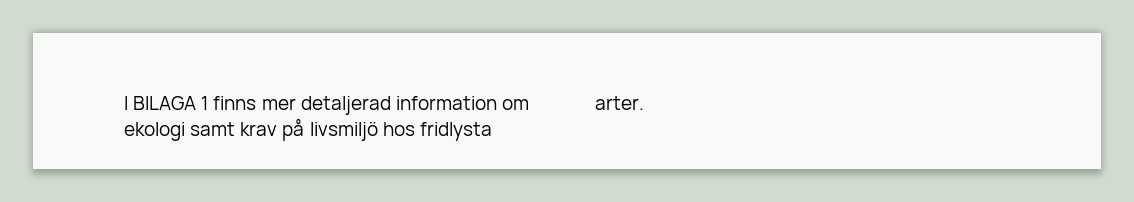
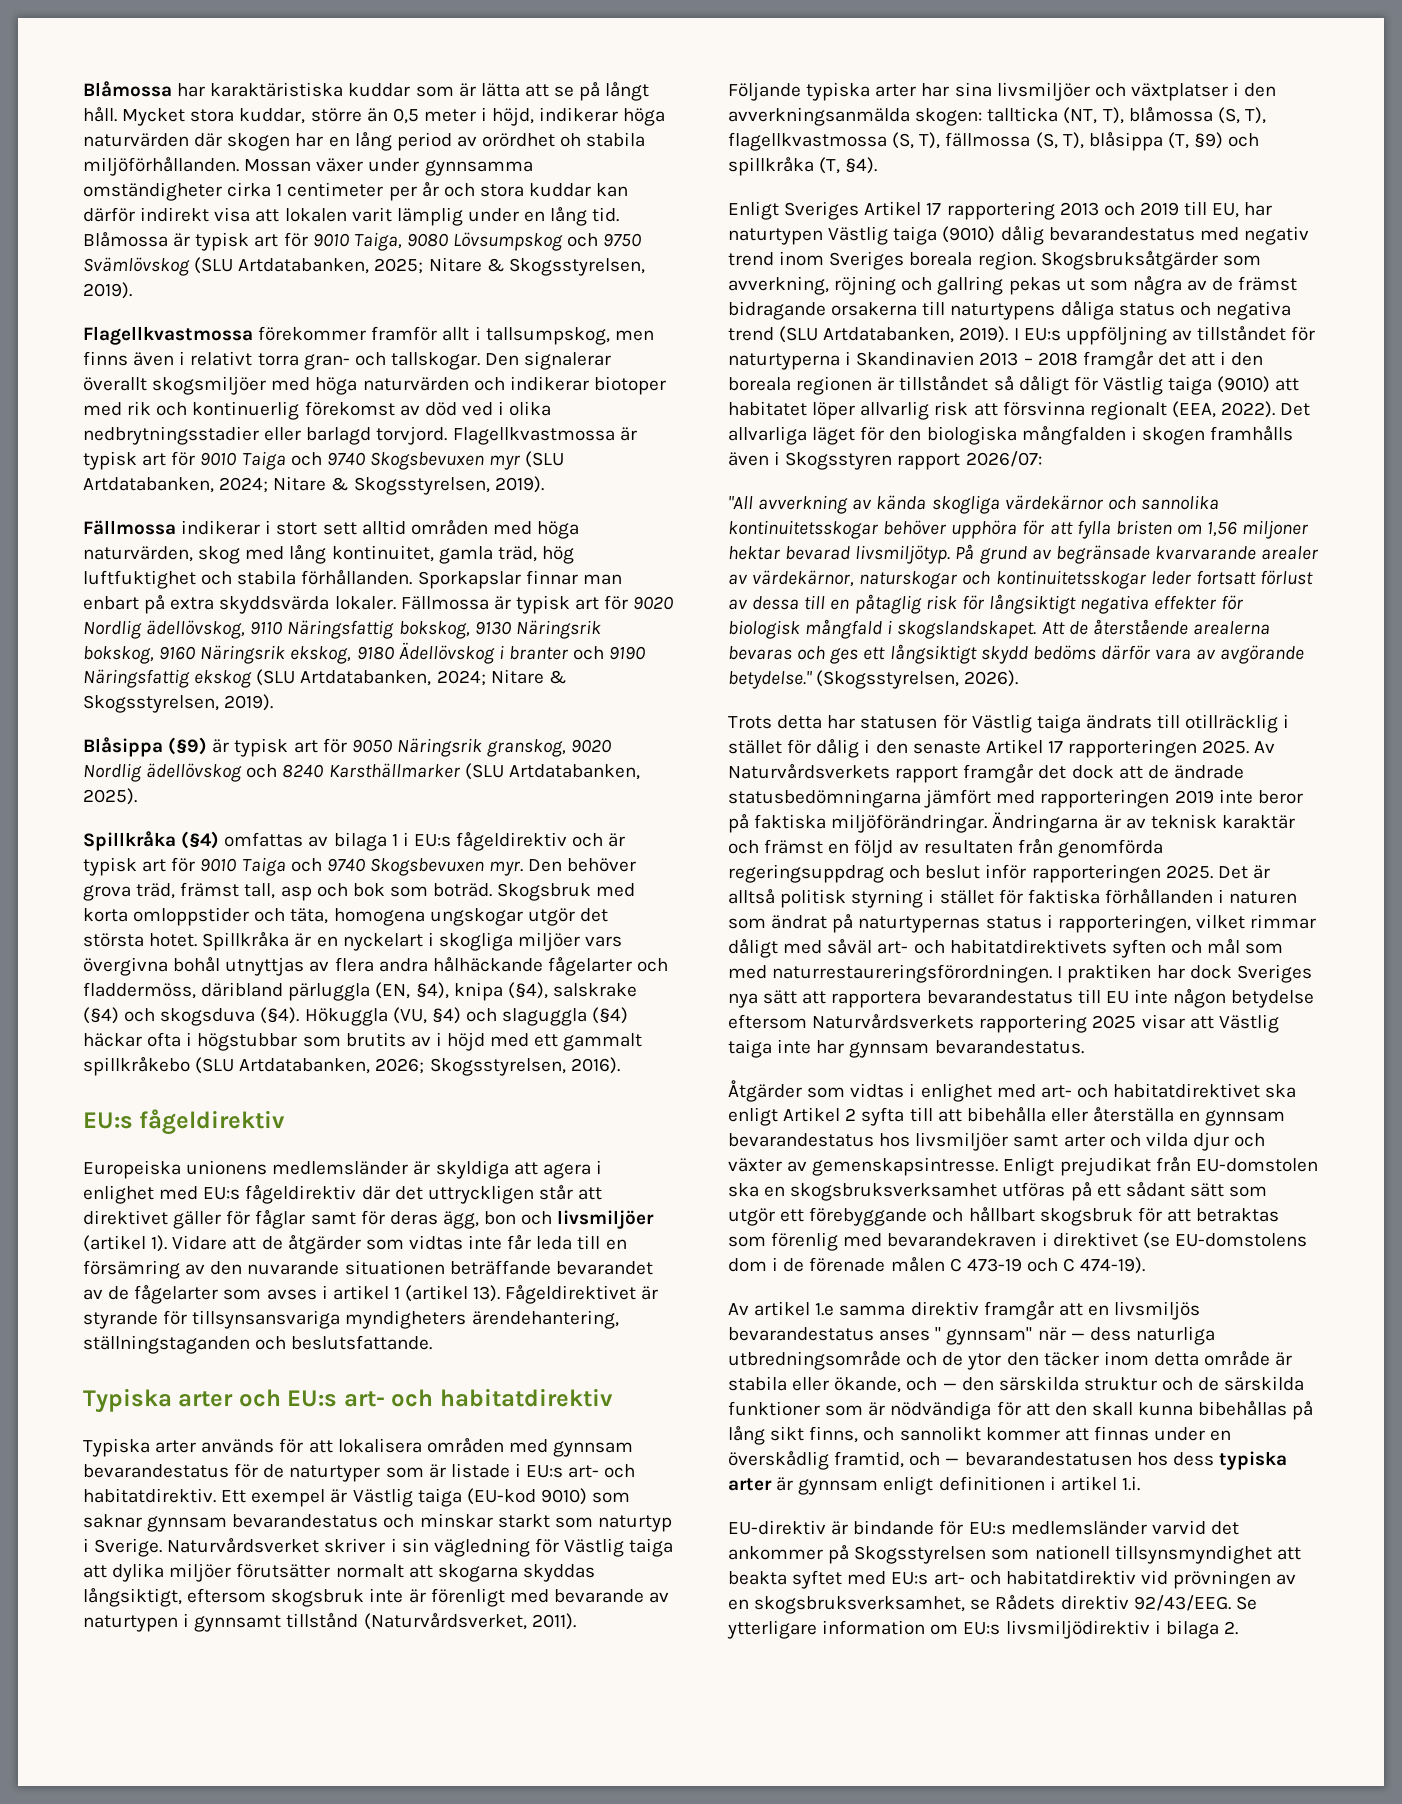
[124,96,529,115] [124,118,492,141] [595,96,644,110] I BILAGA 1 finns mer detaljerad information om ekologi samt krav på livsmiljö hos fridlysta arter. -> [83,81,650,101] [83,107,666,126] [83,132,646,151] [83,157,533,176] [83,182,629,201] [83,207,620,226] [83,232,643,251] [83,257,645,276] [83,282,132,299] [83,326,654,345] [83,351,612,370] [83,376,666,395] [83,401,552,420] [83,426,637,445] [83,451,565,470] [83,476,544,495] [83,520,580,539] [83,545,574,564] [83,570,622,589] [83,595,675,614] [83,620,601,639] [83,642,647,664] [83,669,566,688] [83,694,274,713] [83,737,613,757] [83,763,640,782] [83,788,137,805] [83,831,626,851] [83,857,637,876] [83,882,636,901] [83,907,608,926] [83,932,623,951] [83,957,669,976] [83,982,637,1001] [83,1007,629,1026] [83,1032,643,1051] [83,1057,620,1076] [83,1109,286,1135] [83,1160,602,1179] [83,1185,603,1204] [83,1210,655,1229] [83,1235,627,1254] [83,1260,653,1279] [83,1285,659,1304] [83,1310,619,1329] [83,1335,433,1354] [83,1388,613,1413] [83,1438,634,1457] [83,1463,636,1482] [83,1488,631,1507] [83,1513,672,1532] [83,1538,674,1557] [83,1563,595,1582] [83,1588,670,1607] [83,1613,576,1632] [728,82,1277,101] [728,107,1266,126] [728,132,1260,151] [728,157,878,176] [728,201,1273,220] [728,226,1309,245] [728,251,1261,270] [728,276,1298,295] [728,301,1291,320] [728,326,1316,345] [728,351,1264,370] [728,376,1300,395] [728,401,1311,420] [728,426,1294,445] [728,451,1042,470] [728,495,1219,514] [728,520,1310,539] [728,544,1320,564] [728,570,1313,589] [728,594,1245,614] [728,619,1270,639] [728,644,1305,664] [728,670,1019,689] [728,714,1290,733] [728,739,1276,758] [728,764,1244,783] [728,789,1303,808] [728,812,1295,833] [728,839,1163,858] [728,864,1270,883] [728,889,1298,908] [728,914,1317,933] [728,939,1284,958] [728,964,1312,983] [728,989,1315,1008] [728,1014,1279,1033] [728,1039,1084,1058] [728,1080,1297,1102] [728,1107,1286,1126] [728,1132,1266,1151] [728,1157,1318,1176] [728,1182,1268,1201] [728,1207,1280,1226] [728,1232,1307,1251] [728,1257,1146,1274] [728,1301,1201,1320] [728,1326,1215,1345] [728,1351,1293,1370] [728,1376,1305,1393] [728,1401,1314,1420] [728,1426,1232,1445] [728,1451,1287,1470] [728,1476,1140,1495] [728,1520,1239,1535] [728,1545,1301,1564] [728,1570,1297,1589] [728,1595,1257,1614] [727,1620,1238,1639] Blåmossa har karaktäristiska kuddar som är lätta att se på långt håll. Mycket stora kuddar, större än 0,5 meter i höjd, indikerar höga naturvärden där skogen har en lång period av orördhet oh stabila miljöförhållanden. Mossan växer under gynnsamma omständigheter cirka 1 centimeter per år och stora kuddar kan därför indirekt visa att lokalen varit lämplig under en lång tid. Blåmossa är typisk art för 9010 Taiga, 9080 Lövsumpskog och 9750 Svämlövskog (SLU Artdatabanken, 2025; Nitare & Skogsstyrelsen, 2019). // Flagellkvastmossa förekommer framför allt i tallsumpskog, men finns även i relativt torra gran- och tallskogar. Den signalerar överallt skogsmiljöer med höga naturvärden och indikerar biotoper med rik och kontinuerlig förekomst av död ved i olika nedbrytningsstadier eller barlagd torvjord. Flagellkvastmossa är typisk art för 9010 Taiga och 9740 Skogsbevuxen myr (SLU Artdatabanken, 2024; Nitare & Skogsstyrelsen, 2019). // Fällmossa indikerar i stort sett alltid områden med höga naturvärden, skog med lång kontinuitet, gamla träd, hög luftfuktighet och stabila förhållanden. Sporkapslar finnar man enbart på extra skyddsvärda lokaler. Fällmossa är typisk art för 9020 Nordlig ädellövskog, 9110 Näringsfattig bokskog, 9130 Näringsrik bokskog, 9160 Näringsrik ekskog, 9180 Ädellövskog i branter och 9190 Näringsfattig ekskog (SLU Artdatabanken, 2024; Nitare & Skogsstyrelsen, 2019). // Blåsippa (§9) är typisk art för 9050 Näringsrik granskog, 9020 Nordlig ädellövskog och 8240 Karsthällmarker (SLU Artdatabanken, 2025). // Spillkråka (§4) omfattas av bilaga 1 i EU:s fågeldirektiv och är typisk art för 9010 Taiga och 9740 Skogsbevuxen myr. Den behöver grova träd, främst tall, asp och bok som boträd. Skogsbruk med korta omloppstider och täta, homogena ungskogar utgör det största hotet. Spillkråka är en nyckelart i skogliga miljöer vars övergivna bohål utnyttjas av flera andra hålhäckande fågelarter och fladdermöss, däribland pärluggla (EN, §4), knipa (§4), salskrake (§4) och skogsduva (§4). Hökuggla (VU, §4) och slaguggla (§4) häckar ofta i högstubbar som brutits av i höjd med ett gammalt spillkråkebo (SLU Artdatabanken, 2026; Skogsstyrelsen, 2016). // EU:s fågeldirektiv // Europeiska unionens medlemsländer är skyldiga att agera i enlighet med EU:s fågeldirektiv där det uttryckligen står att direktivet gäller för fåglar samt för deras ägg, bon och livsmiljöer (artikel 1). Vidare att de åtgärder som vidtas inte får leda till en försämring av den nuvarande situationen beträffande bevarandet av de fågelarter som avses i artikel 1 (artikel 13). Fågeldirektivet är styrande för tillsynsansvariga myndigheters ärendehantering, ställningstaganden och beslutsfattande. // Typiska arter och EU:s art- och habitatdirektiv // Typiska arter används för att lokalisera områden med gynnsam bevarandestatus för de naturtyper som är listade i EU:s art- och habitatdirektiv. Ett exempel är Västlig taiga (EU-kod 9010) som saknar gynnsam bevarandestatus och minskar starkt som naturtyp i Sverige. Naturvårdsverket skriver i sin vägledning för Västlig taiga att dylika miljöer förutsätter normalt att skogarna skyddas långsiktigt, eftersom skogsbruk inte är förenligt med bevarande av naturtypen i gynnsamt tillstånd (Naturvårdsverket, 2011). // Följande typiska arter har sina livsmiljöer och växtplatser i den avverkningsanmälda skogen: tallticka (NT, T), blåmossa (S, T), flagellkvastmossa (S, T), fällmossa (S, T), blåsippa (T, §9) och spillkråka (T, §4). // Enligt Sveriges Artikel 17 rapportering 2013 och 2019 till EU, har naturtypen Västlig taiga (9010) dålig bevarandestatus med negativ trend inom Sveriges boreala region. Skogsbruksåtgärder som avverkning, röjning och gallring pekas ut som några av de främst bidragande orsakerna till naturtypens dåliga status och negativa trend (SLU Artdatabanken, 2019). I EU:s uppföljning av tillståndet för naturtyperna i Skandinavien 2013 – 2018 framgår det att i den boreala regionen är tillståndet så dåligt för Västlig taiga (9010) att habitatet löper allvarlig risk att försvinna regionalt (EEA, 2022). Det allvarliga läget för den biologiska mångfalden i skogen framhålls även i Skogsstyren rapport 2026/07: // "All avverkning av kända skogliga värdekärnor och sannolika kontinuitetsskogar behöver upphöra för att fylla bristen om 1,56 miljoner hektar bevarad livsmiljötyp. På grund av begränsade kvarvarande arealer av värdekärnor, naturskogar och kontinuitetsskogar leder fortsatt förlust av dessa till en påtaglig risk för långsiktigt negativa effekter för biologisk mångfald i skogslandskapet. Att de återstående arealerna bevaras och ges ett långsiktigt skydd bedöms därför vara av avgörande betydelse." (Skogsstyrelsen, 2026). // Trots detta har statusen för Västlig taiga ändrats till otillräcklig i stället för dålig i den senaste Artikel 17 rapporteringen 2025. Av Naturvårdsverkets rapport framgår det dock att de ändrade statusbedömningarna jämfört med rapporteringen 2019 inte beror på faktiska miljöförändringar. Ändringarna är av teknisk karaktär och främst en följd av resultaten från genomförda regeringsuppdrag och beslut inför rapporteringen 2025. Det är alltså politisk styrning i stället för faktiska förhållanden i naturen som ändrat på naturtypernas status i rapporteringen, vilket rimmar dåligt med såväl art- och habitatdirektivets syften och mål som med naturrestaureringsförordningen. I praktiken har dock Sveriges nya sätt att rapportera bevarandestatus till EU inte någon betydelse eftersom Naturvårdsverkets rapportering 2025 visar att Västlig taiga inte har gynnsam bevarandestatus. // Åtgärder som vidtas i enlighet med art- och habitatdirektivet ska enligt Artikel 2 syfta till att bibehålla eller återställa en gynnsam bevarandestatus hos livsmiljöer samt arter och vilda djur och växter av gemenskapsintresse. Enligt prejudikat från EU-domstolen ska en skogsbruksverksamhet utföras på ett sådant sätt som utgör ett förebyggande och hållbart skogsbruk för att betraktas som förenlig med bevarandekraven i direktivet (se EU-domstolens dom i de förenade målen C 473-19 och C 474-19). // Av artikel 1.e samma direktiv framgår att en livsmiljös bevarandestatus anses " gynnsam" när — dess naturliga utbredningsområde och de ytor den täcker inom detta område är stabila eller ökande, och — den särskilda struktur och de särskilda funktioner som är nödvändiga för att den skall kunna bibehållas på lång sikt finns, och sannolikt kommer att finnas under en överskådlig framtid, och — bevarandestatusen hos dess typiska arter är gynnsam enligt definitionen i artikel 1.i. // EU-direktiv är bindande för EU:s medlemsländer varvid det ankommer på Skogsstyrelsen som nationell tillsynsmyndighet att beakta syftet med EU:s art- och habitatdirektiv vid prövningen av en skogsbruksverksamhet, se Rådets direktiv 92/43/EEG. Se ytterligare information om EU:s livsmiljödirektiv i bilaga 2.

